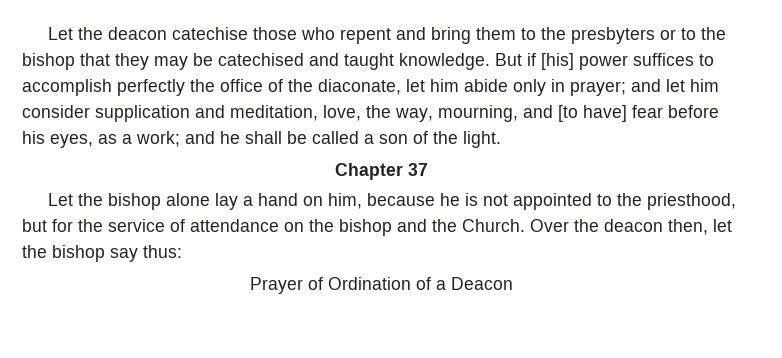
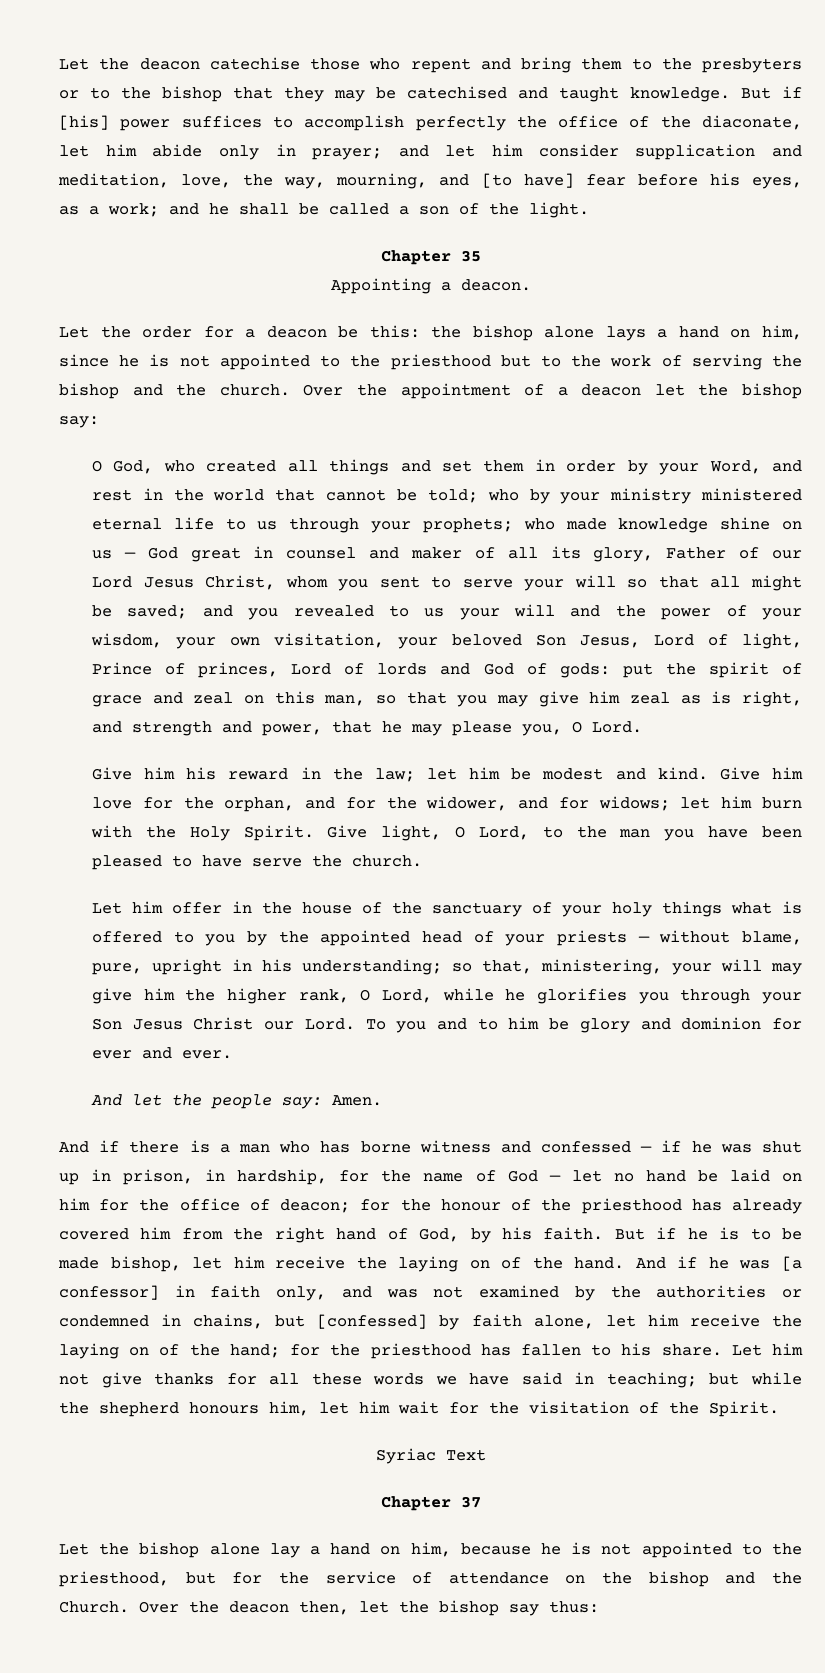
(501, 139) none -> [380,250,481,265] [330,278,531,294] [59,325,802,341] [59,354,802,370] [59,383,803,399] [59,416,99,428] [91,459,802,475] [91,488,803,504] [91,517,802,533] [91,546,802,562] [91,575,803,591] [91,604,802,620] [90,633,802,649] [91,662,802,678] [91,691,802,707] [91,721,642,736] [91,767,804,782] [91,796,802,812] [90,825,802,841] [91,855,422,870] [91,901,803,917] [91,930,803,946] [91,959,802,975] [91,988,803,1004] [91,1017,802,1033] [91,1047,232,1059] [90,1094,382,1109] [59,1140,802,1153] [59,1169,802,1185] [59,1198,803,1214] [59,1227,802,1243] [58,1256,802,1272] [59,1285,803,1301] [59,1314,802,1330] [59,1343,803,1359] [59,1372,803,1388] [59,1401,779,1417] [375,1448,486,1464] // Chapter 35 // Appointing a deacon. // Let the order for a deacon be this: the bishop alone lays a hand on him, since he is not appointed to the priesthood but to the work of serving the bishop and the church. Over the appointment of a deacon let the bishop say: // O God, who created all things and set them in order by your Word, and rest in the world that cannot be told; who by your ministry ministered eternal life to us through your prophets; who made knowledge shine on us — God great in counsel and maker of all its glory, Father of our Lord Jesus Christ, whom you sent to serve your will so that all might be saved; and you revealed to us your will and the power of your wisdom, your own visitation, your beloved Son Jesus, Lord of light, Prince of princes, Lord of lords and God of gods: put the spirit of grace and zeal on this man, so that you may give him zeal as is right, and strength and power, that he may please you, O Lord. // Give him his reward in the law; let him be modest and kind. Give him love for the orphan, and for the widower, and for widows; let him burn with the Holy Spirit. Give light, O Lord, to the man you have been pleased to have serve the church. // Let him offer in the house of the sanctuary of your holy things what is offered to you by the appointed head of your priests — without blame, pure, upright in his understanding; so that, ministering, your will may give him the higher rank, O Lord, while he glorifies you through your Son Jesus Christ our Lord. To you and to him be glory and dominion for ever and ever. // And let the people say: Amen. // And if there is a man who has borne witness and confessed — if he was shut up in prison, in hardship, for the name of God — let no hand be laid on him for the office of deacon; for the honour of the priesthood has already covered him from the right hand of God, by his faith. But if he is to be made bishop, let him receive the laying on of the hand. And if he was [a confessor] in faith only, and was not examined by the authorities or condemned in chains, but [confessed] by faith alone, let him receive the laying on of the hand; for the priesthood has fallen to his share. Let him not give thanks for all these words we have said in teaching; but while the shepherd honours him, let him wait for the visitation of the Spirit. // Syriac Text
[250,277,513,294] // Prayer of Ordination of a Deacon -> (599, 1607) none

